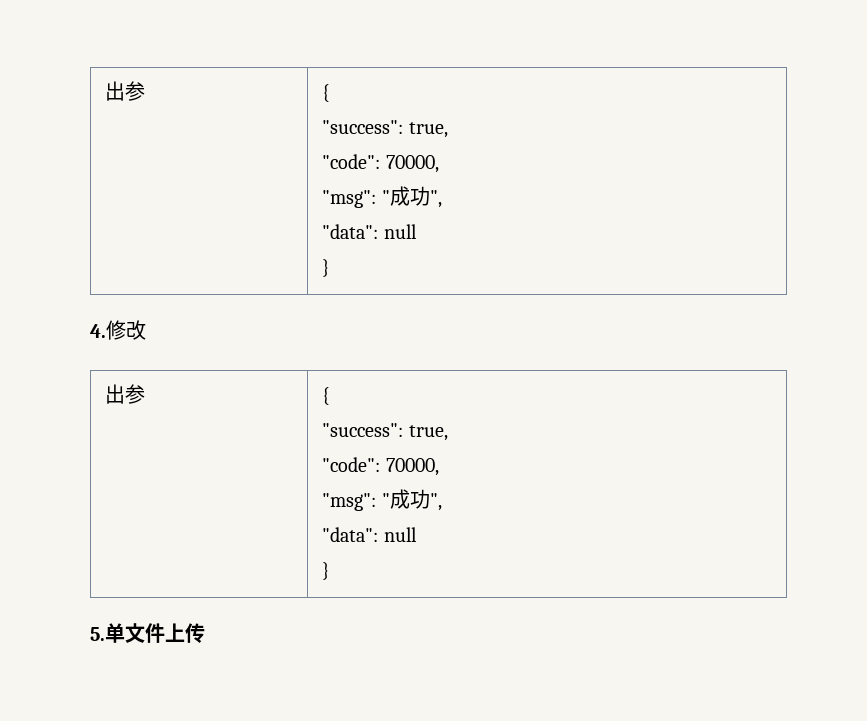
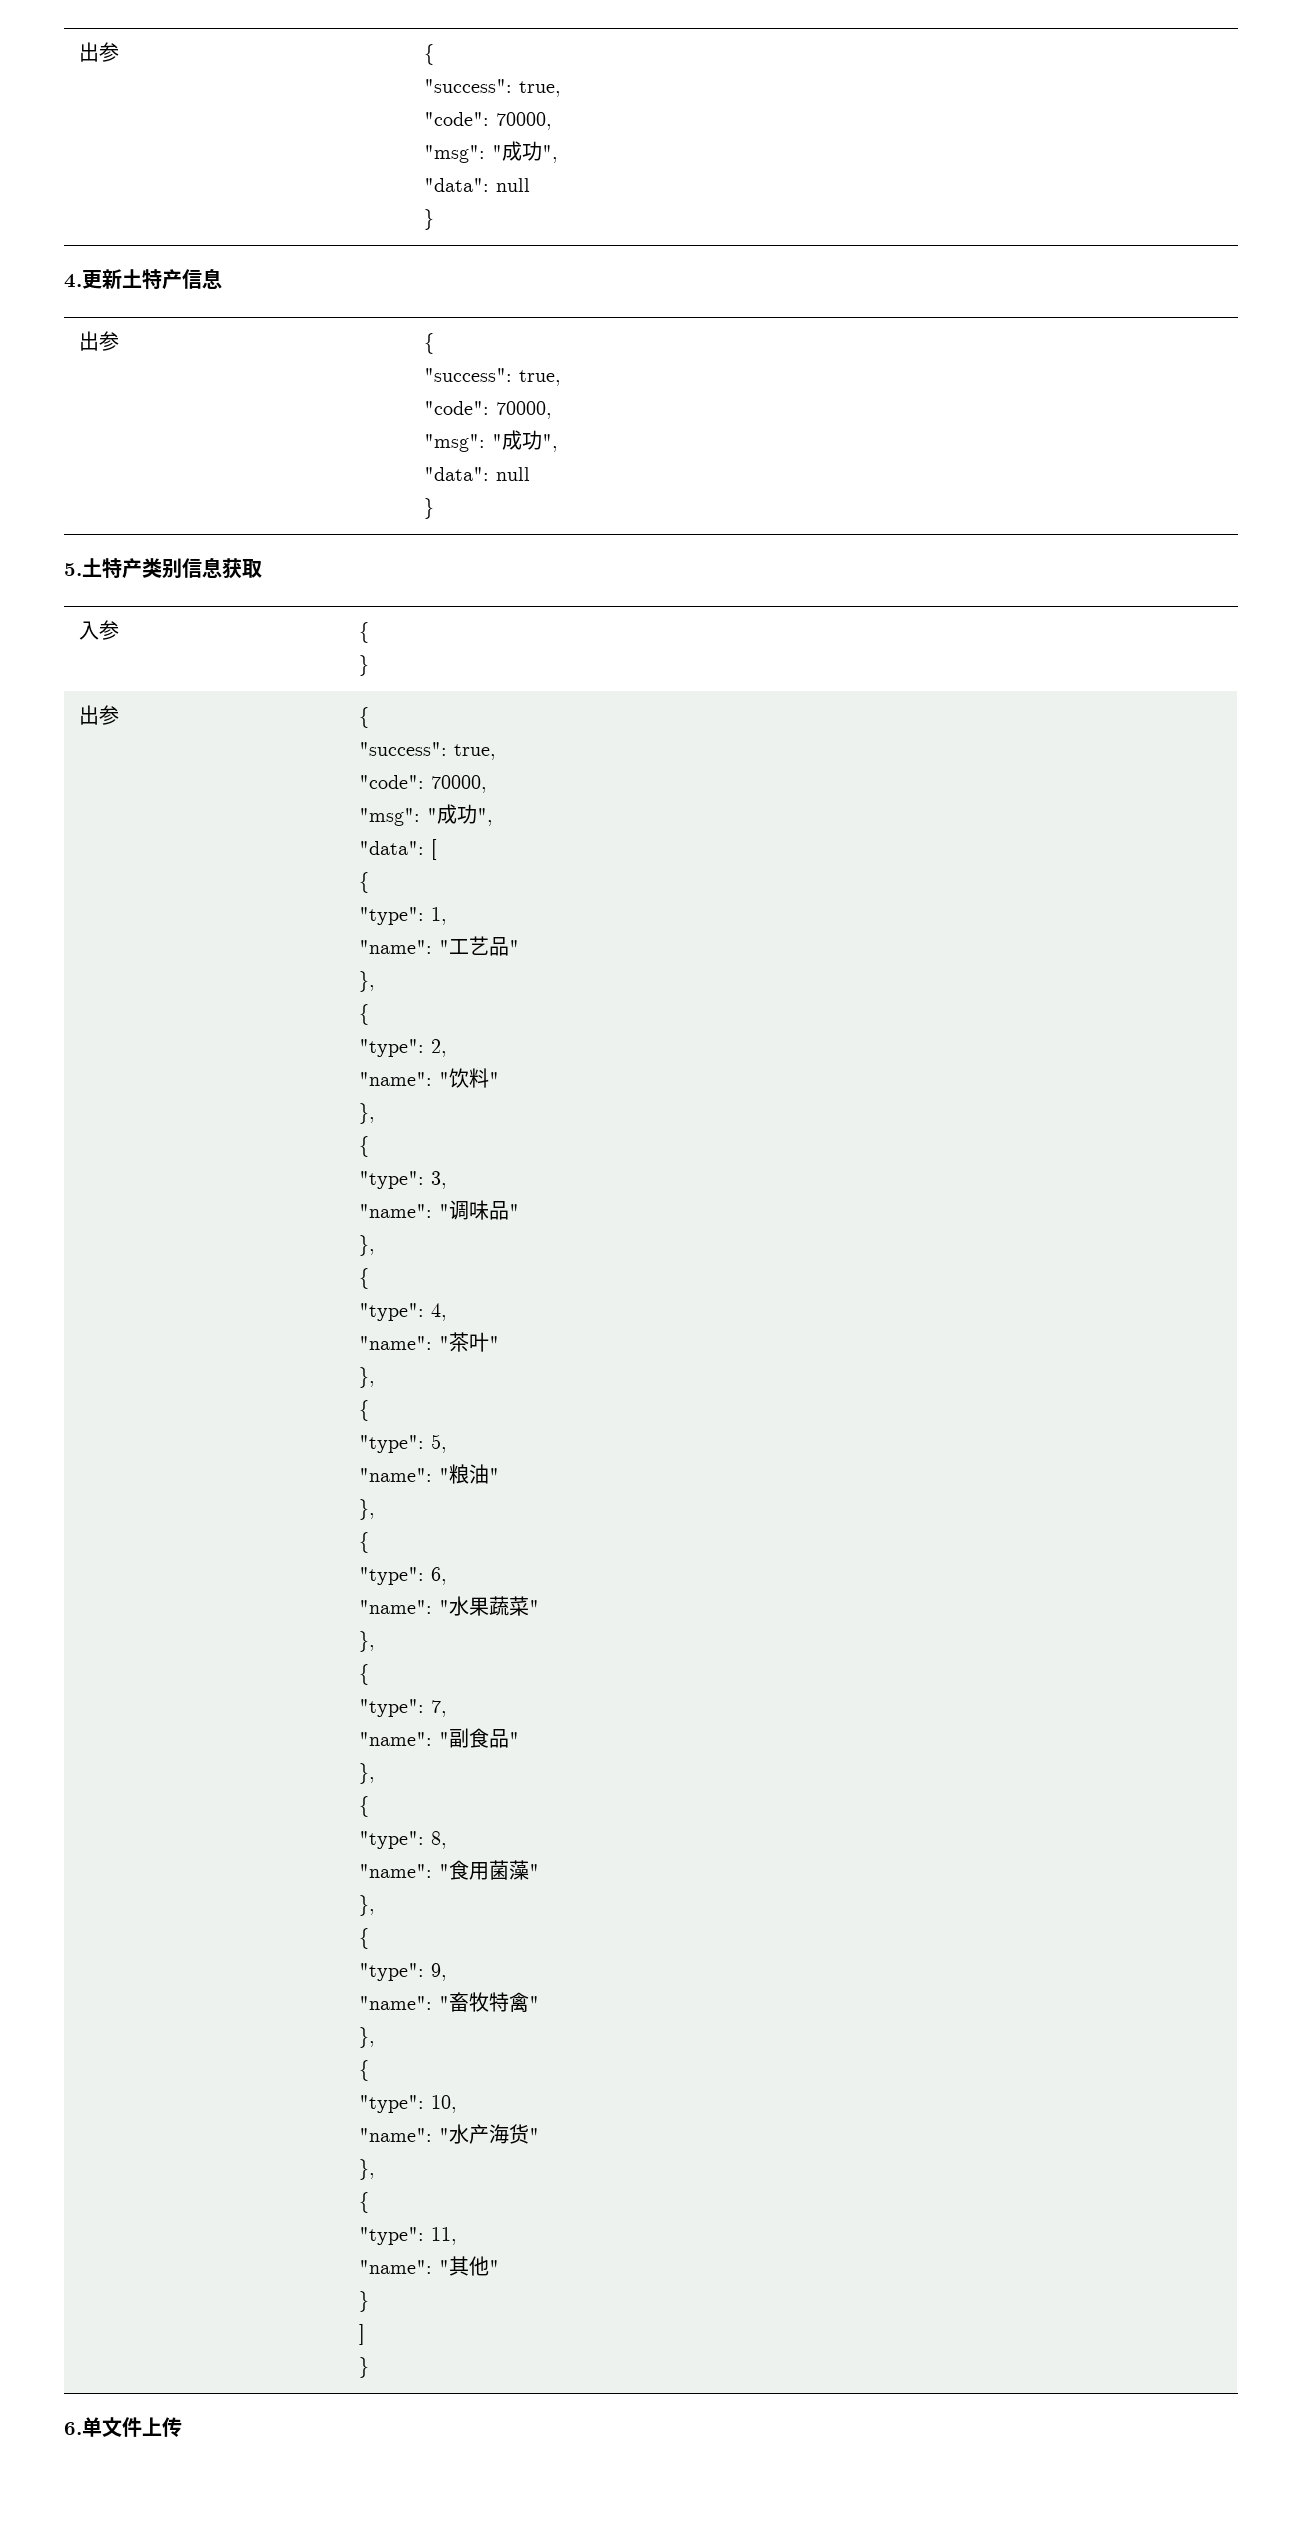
[106,320,146,340] 修改 -> [82,268,222,290] 更新土特产信息
(105, 634) none -> [82,557,262,579] [78,620,119,640] [358,622,369,643] [358,655,369,676] [78,705,119,725] [358,707,369,728] [358,742,496,760] [358,775,487,793] [358,804,493,826] [358,839,437,860] [358,872,369,893] [358,907,447,925] [358,936,519,956] [358,971,375,992] [358,1004,369,1025] [358,1039,447,1057] [358,1068,499,1088] [358,1103,375,1124] [358,1136,369,1157] [358,1171,447,1189] [358,1200,519,1220] [358,1235,375,1256] [358,1268,369,1289] [358,1303,447,1321] [358,1332,499,1352] [358,1367,375,1388] [358,1400,369,1421] [358,1434,447,1453] [358,1464,499,1484] [358,1499,375,1520] [358,1532,369,1553] [358,1567,447,1585] [358,1596,539,1616] [358,1631,375,1652] [358,1664,369,1685] [358,1699,447,1717] [358,1728,519,1748] [358,1763,375,1784] [358,1796,369,1817] [358,1831,447,1849] [358,1860,539,1880] [358,1895,375,1916] [358,1928,369,1949] [358,1963,447,1981] [358,1992,539,2012] [358,2027,375,2048] [358,2060,369,2081] [358,2095,457,2113] [358,2124,539,2144] [358,2159,375,2180] [358,2192,369,2213] [358,2227,457,2245] [358,2256,499,2276] [358,2291,369,2312] [358,2324,365,2345] [358,2357,369,2378] [64,2422,82,2435] 土特产类别信息获取 // 入参 | { // } // 出参 | { // "success": true, // "code": 70000, // "msg": "成功", // "data": [ // { // "type": 1, // "name": "工艺品" // }, // { // "type": 2, // "name": "饮料" // }, // { // "type": 3, // "name": "调味品" // }, // { // "type": 4, // "name": "茶叶" // }, // { // "type": 5, // "name": "粮油" // }, // { // "type": 6, // "name": "水果蔬菜" // }, // { // "type": 7, // "name": "副食品" // }, // { // "type": 8, // "name": "食用菌藻" // }, // { // "type": 9, // "name": "畜牧特禽" // }, // { // "type": 10, // "name": "水产海货" // }, // { // "type": 11, // "name": "其他" // } // ] // } // 6.

